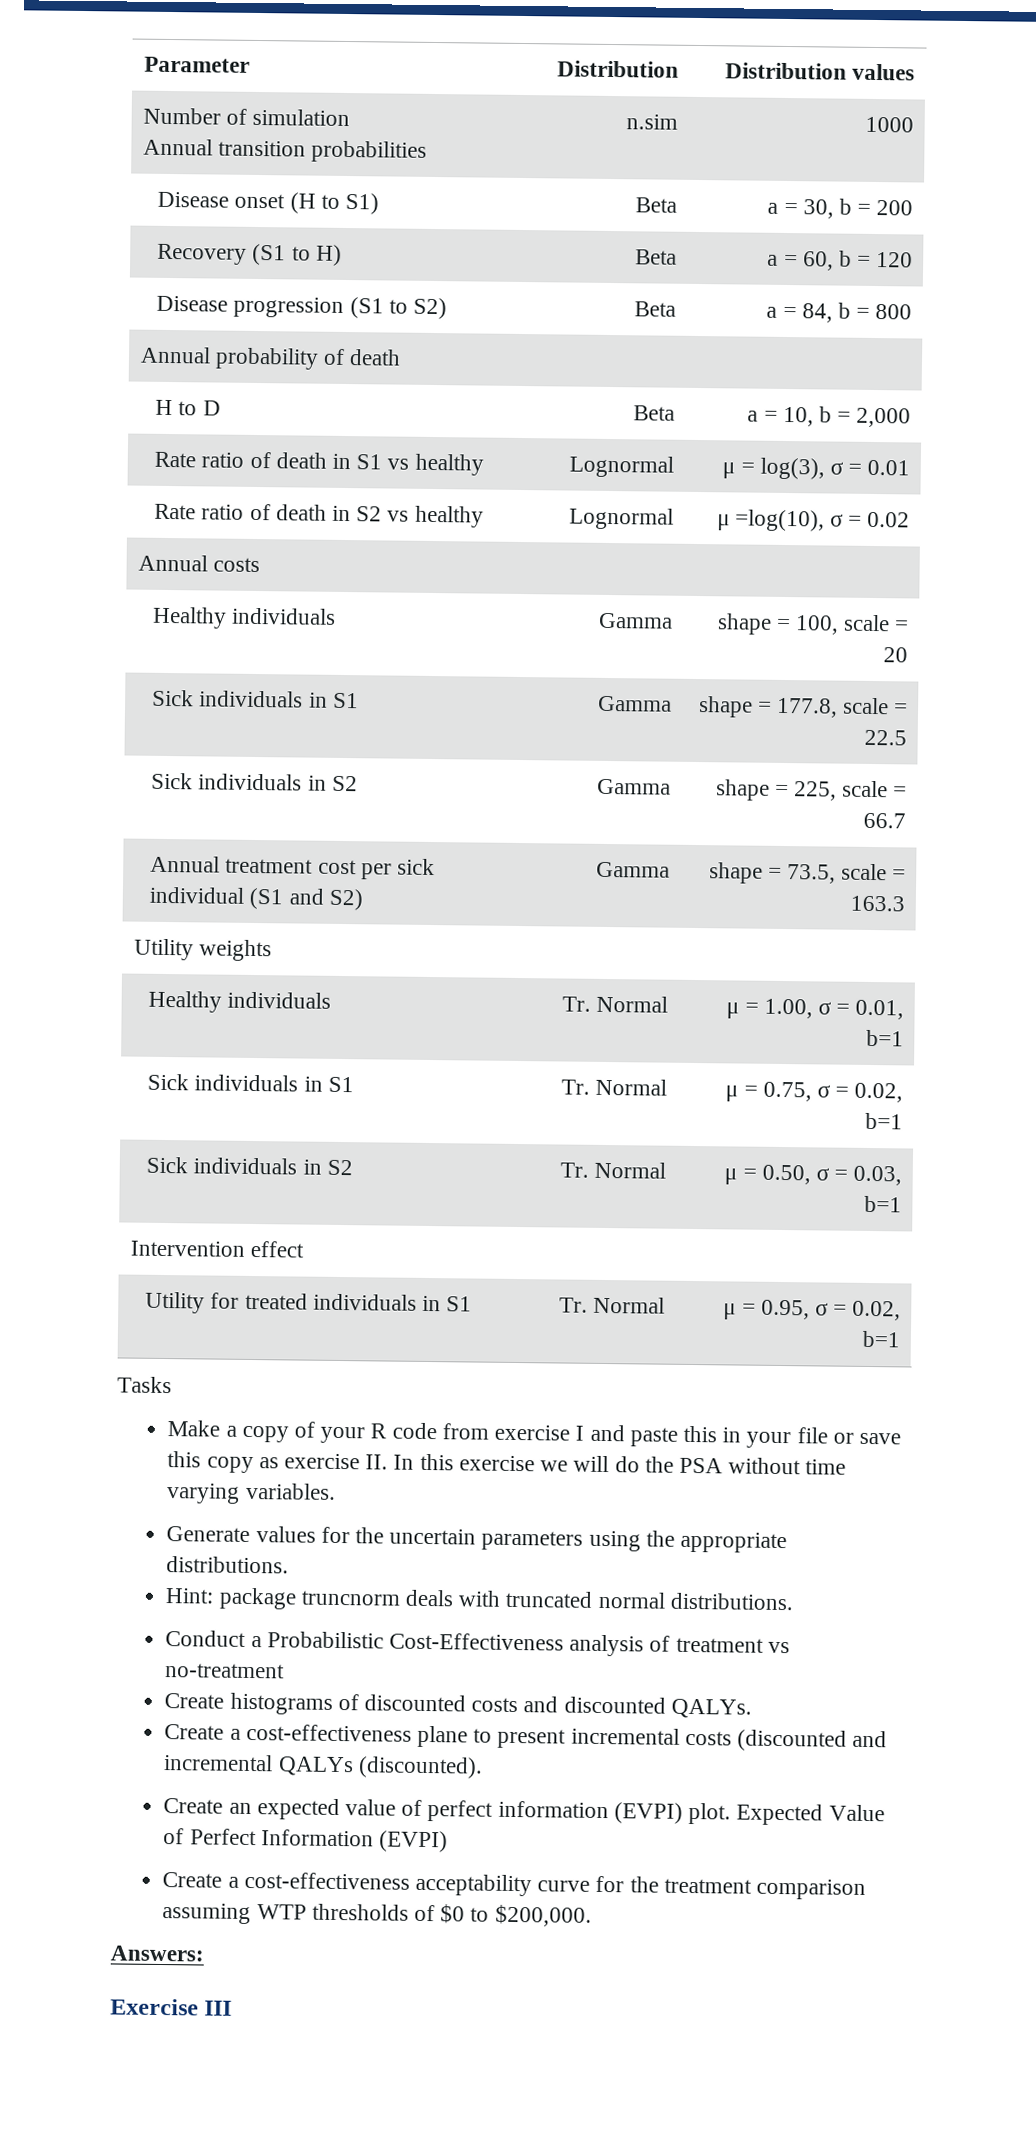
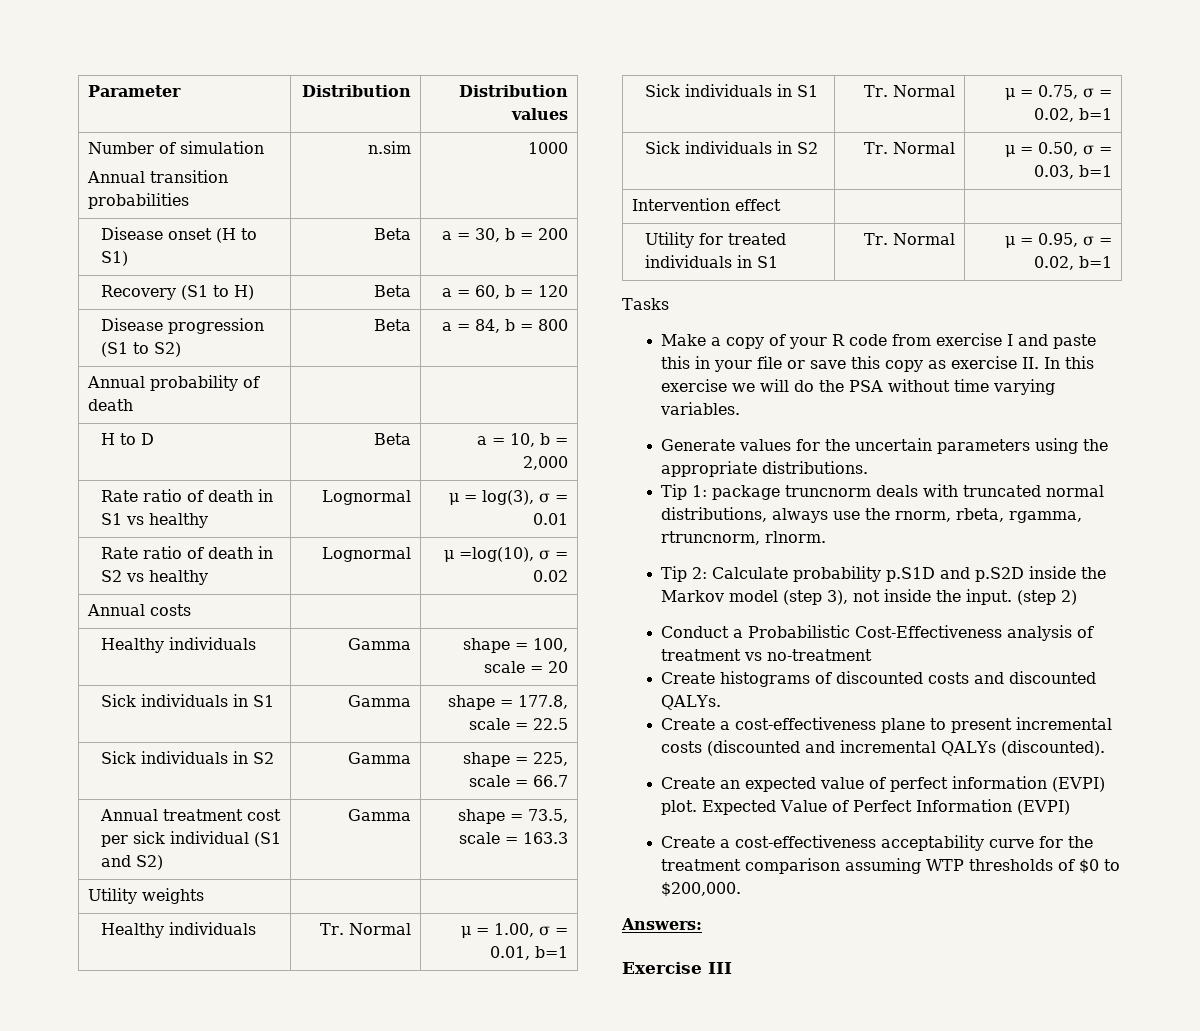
[165,1588,215,1604] Hint: -> [661,484,708,500] Tip 1:
[669,1592,794,1611] distributions. -> [661,507,1083,523] [661,531,827,545] [661,566,1107,582] [661,589,1078,605] distributions, always use the rnorm, rbeta, rgamma, rtruncnorm, rlnorm. // Tip 2: Calculate probability p.S1D and p.S2D inside the Markov model (step 3), not inside the input. (step 2)

